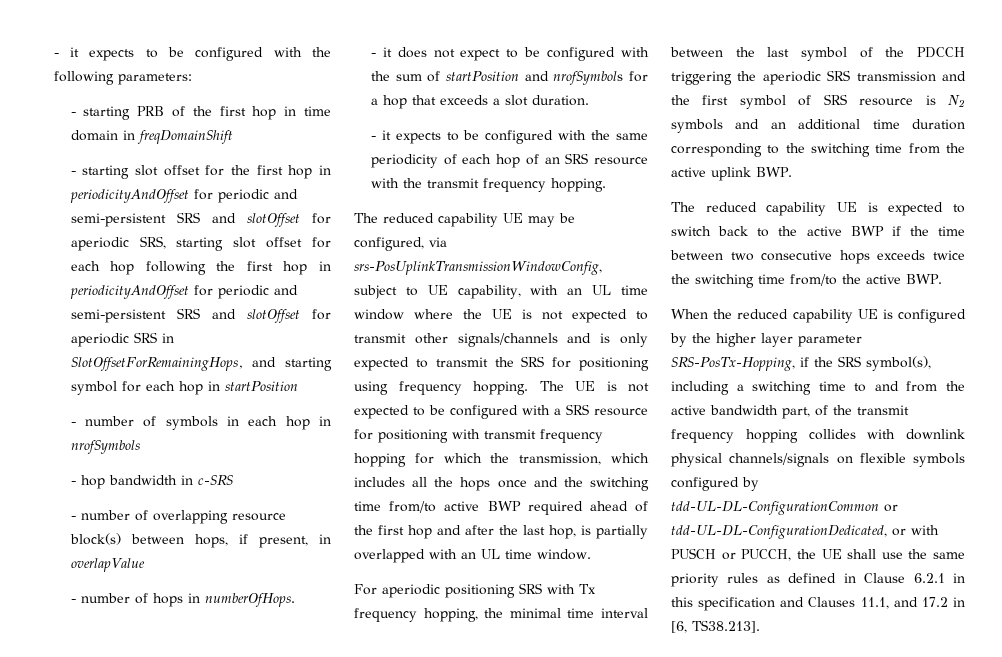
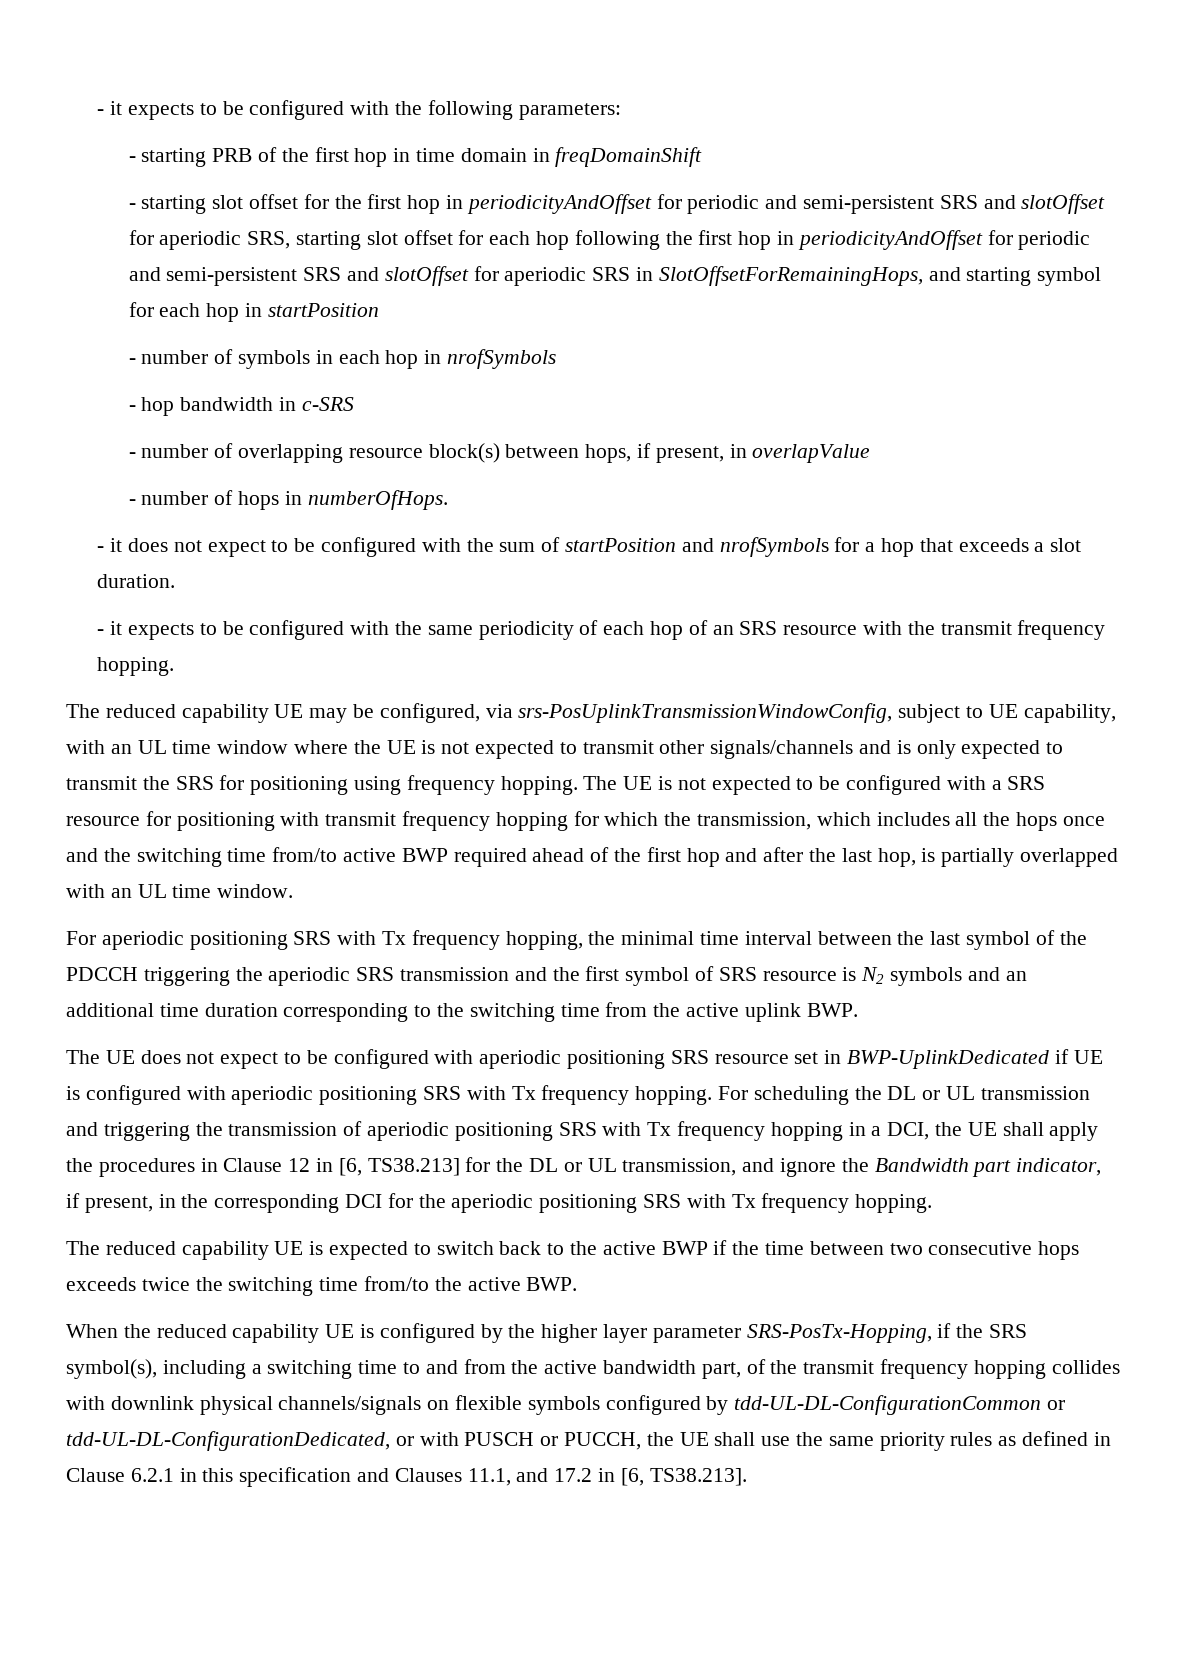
(792, 172) none -> [66,1049,1103,1069] [66,1085,1090,1105] [66,1121,1099,1141] [66,1157,1102,1177] [66,1193,933,1213] // The UE does not expect to be configured with aperiodic positioning SRS resource set in BWP-UplinkDedicated if UE is configured with aperiodic positioning SRS with Tx frequency hopping. For scheduling the DL or UL transmission and triggering the transmission of aperiodic positioning SRS with Tx frequency hopping in a DCI, the UE shall apply the procedures in Clause 12 in [6, TS38.213] for the DL or UL transmission, and ignore the Bandwidth part indicator, if present, in the corresponding DCI for the aperiodic positioning SRS with Tx frequency hopping.

